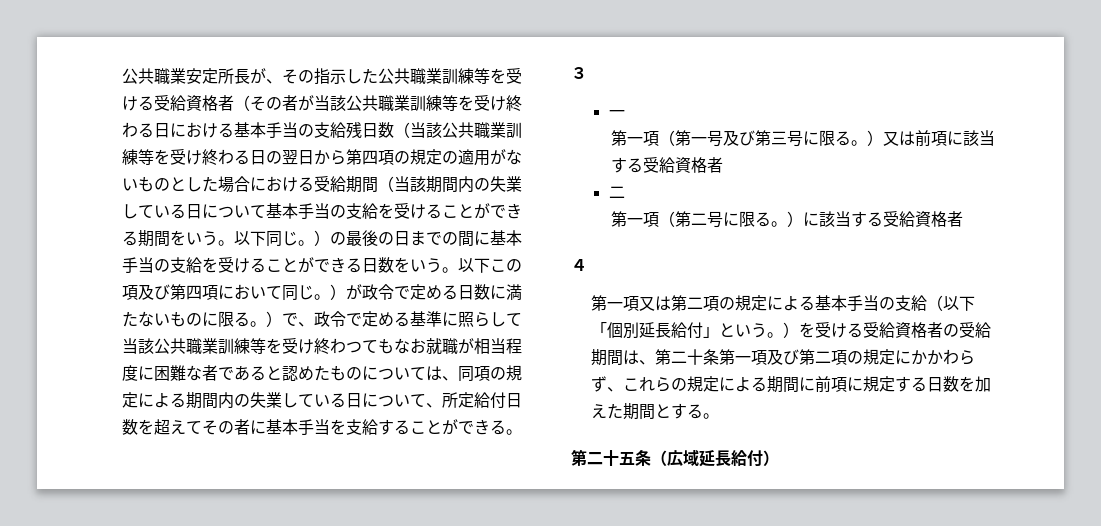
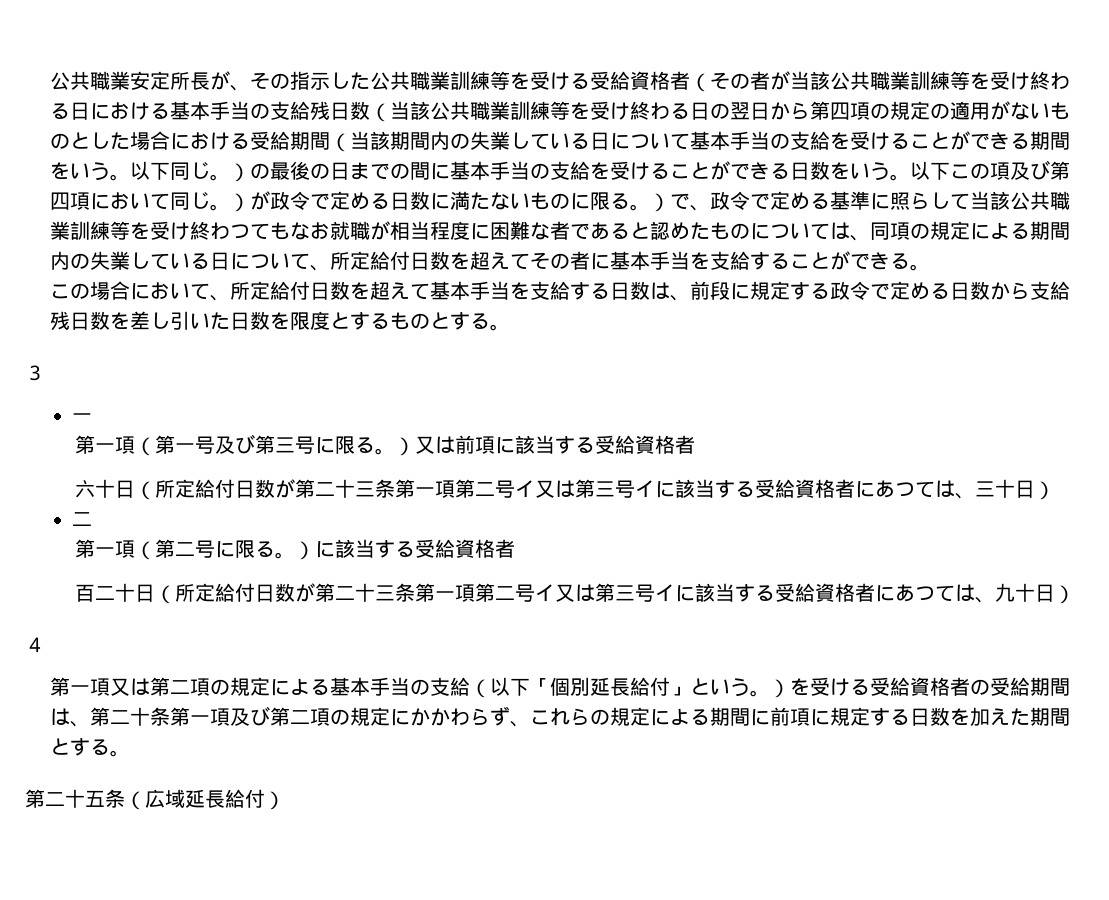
(522, 432) none -> [49,281,1070,301] [49,311,510,331] // この場合において、所定給付日数を超えて基本手当を支給する日数は、前段に規定する政令で定める日数から支給残日数を差し引いた日数を限度とするものとする。
(723, 165) none -> [74,479,1055,500] // 六十日（所定給付日数が第二十三条第一項第二号イ又は第三号イに該当する受給資格者にあつては、三十日）
(963, 219) none -> [74,583,1075,604] // 百二十日（所定給付日数が第二十三条第一項第二号イ又は第三号イに該当する受給資格者にあつては、九十日）

